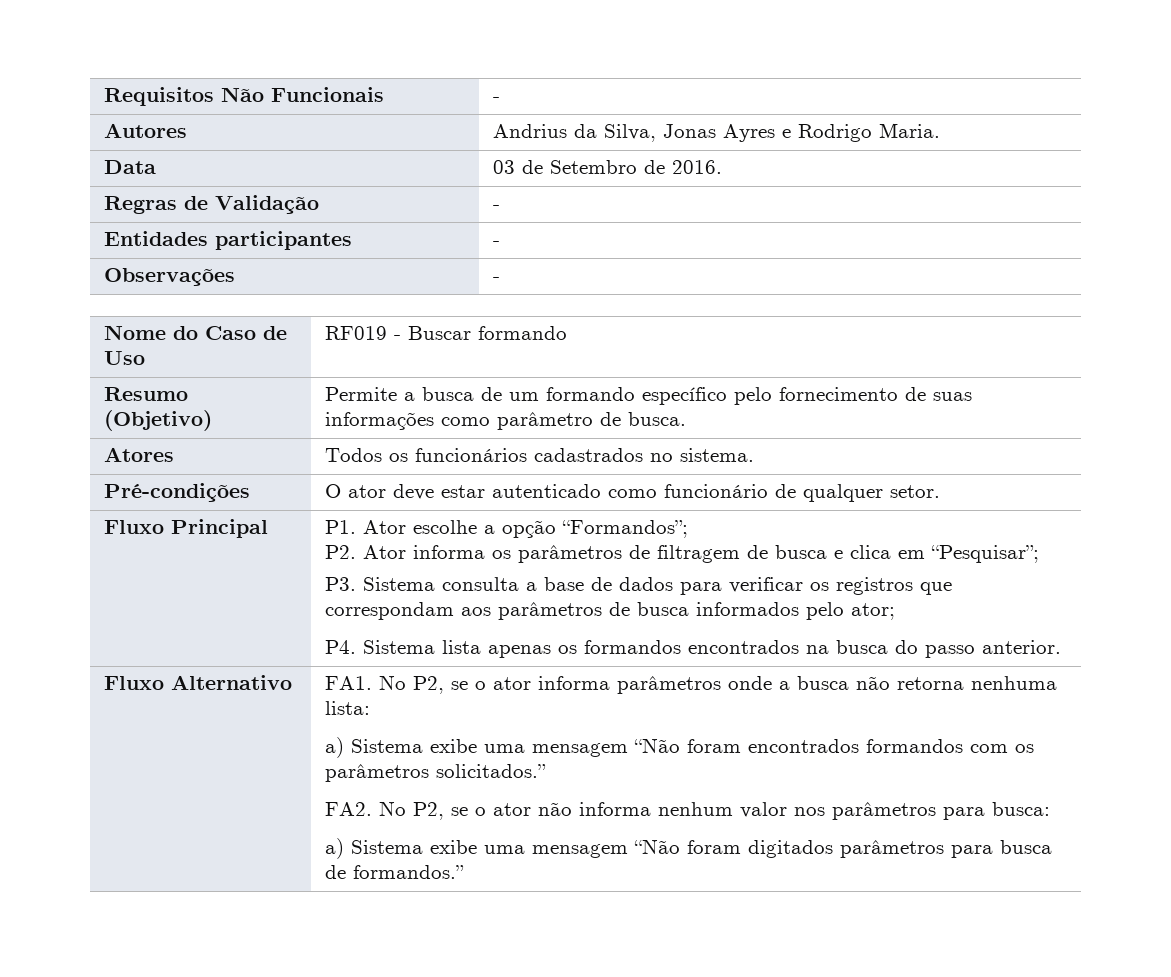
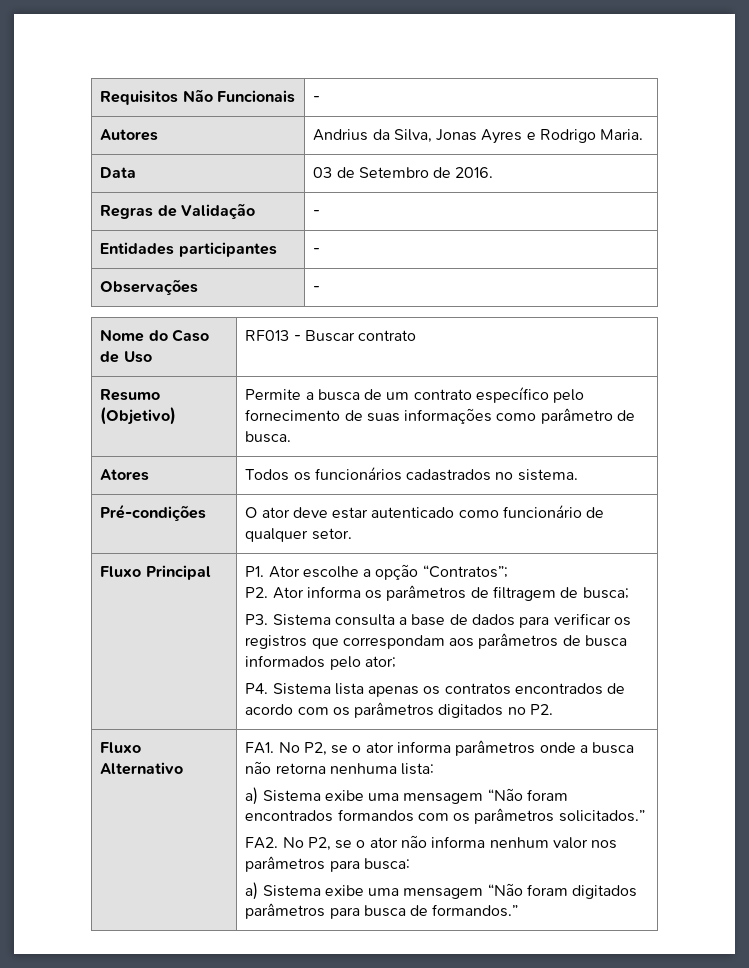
[324,326,387,340] RF019 -> [245,330,290,341] RF013
[477,326,567,340] formando -> [358,330,417,341] contrato
[545,387,635,401] formando -> [413,389,472,400] contrato
[561,520,688,538] “Formandos”; -> [422,565,508,578] “Contratos”;
[774,545,1039,563] busca e clica em “Pesquisar”; -> [582,587,629,599] busca;
[583,640,1061,658] formandos encontrados na busca do passo anterior. -> [444,683,626,695] [245,702,554,718] contratos encontrados de acordo com os parâmetros digitados no P2.

